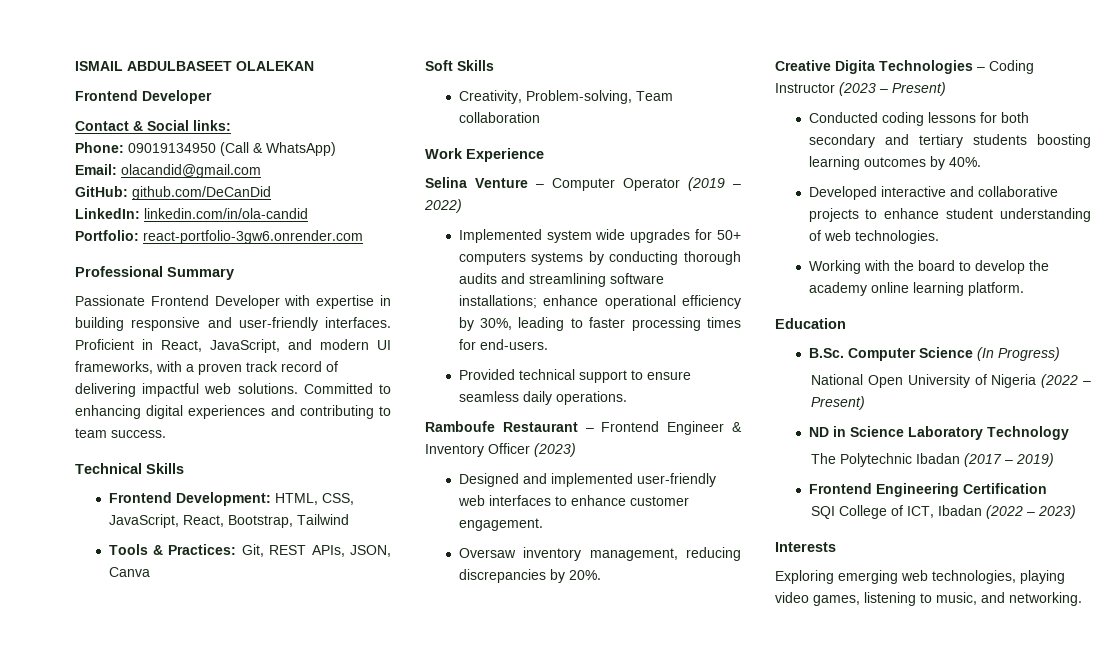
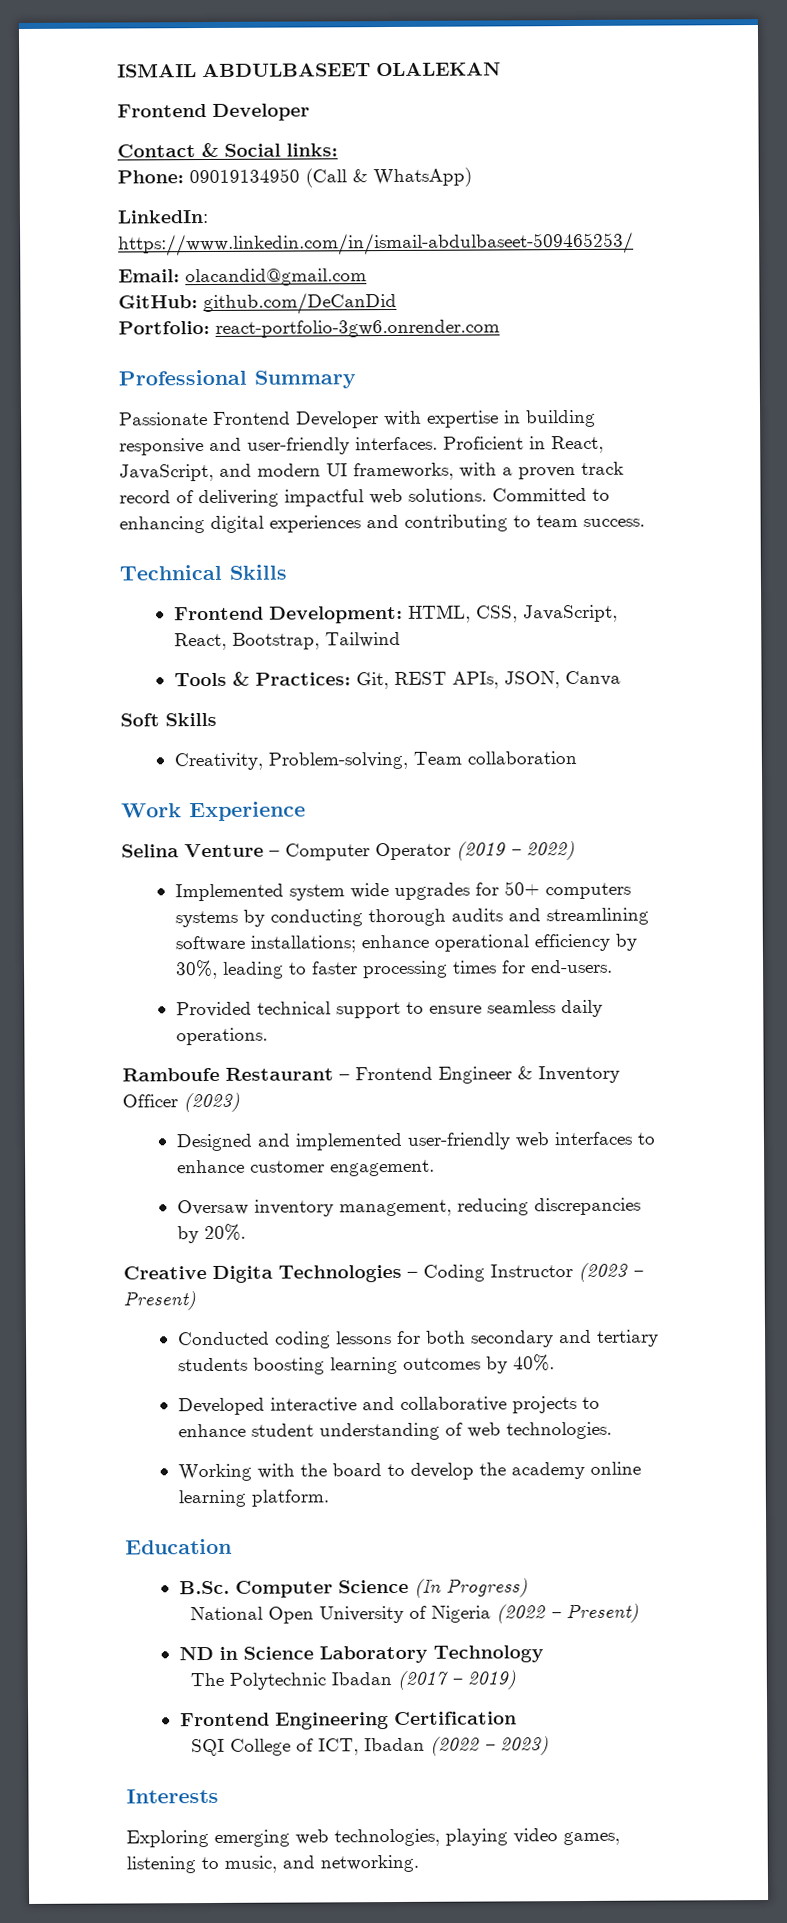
(336, 149) none -> [117,209,209,224] [118,231,634,257] // LinkedIn: https://www.linkedin.com/in/ismail-abdulbaseet-509465253/
[75,208,308,219] // LinkedIn: linkedin.com/in/ola-candid -> (397, 303) none

